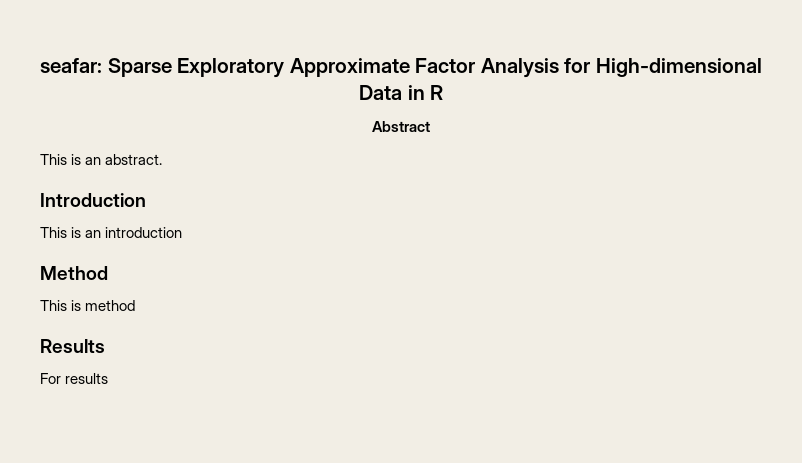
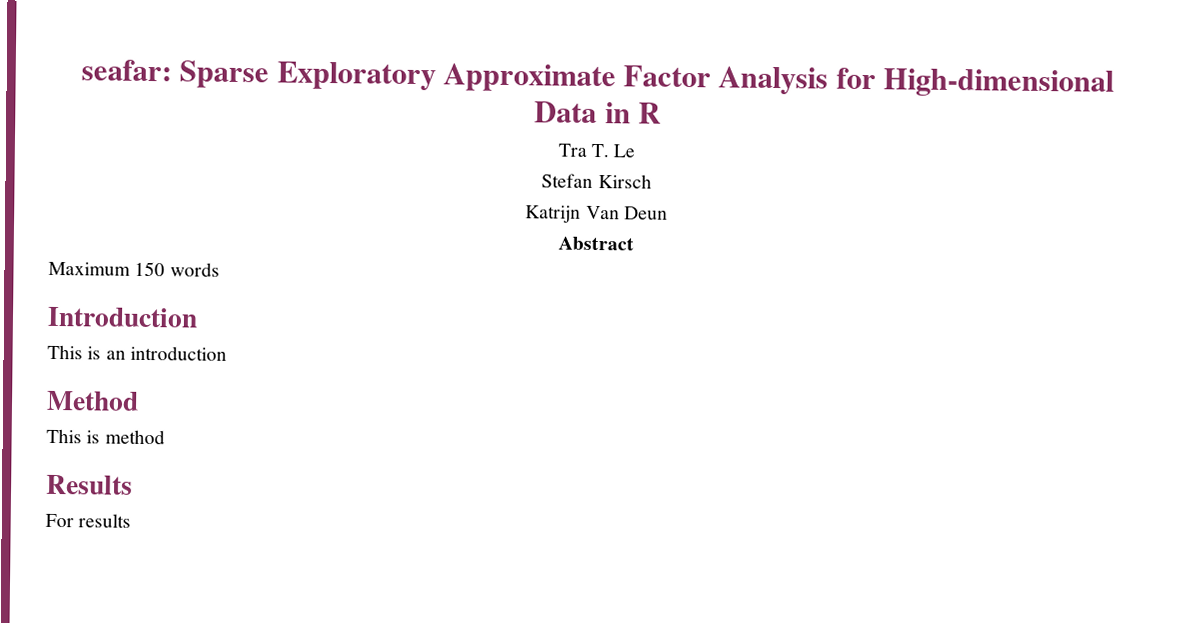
[372,121,430,132] [40,154,163,165] Abstract // This is an abstract. -> [557,143,636,158] [541,173,652,189] [525,205,668,223] [557,236,634,251] [48,261,220,277] Tra T. Le // Stefan Kirsch // Katrijn Van Deun // Abstract // Maximum 150 words

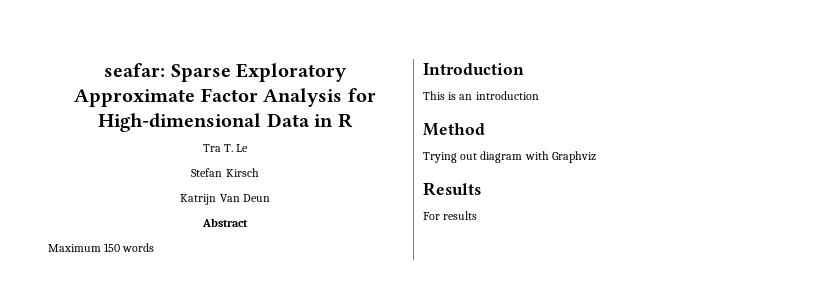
[46,428,165,445] This is method -> [423,151,596,163] Trying out diagram with Graphviz

